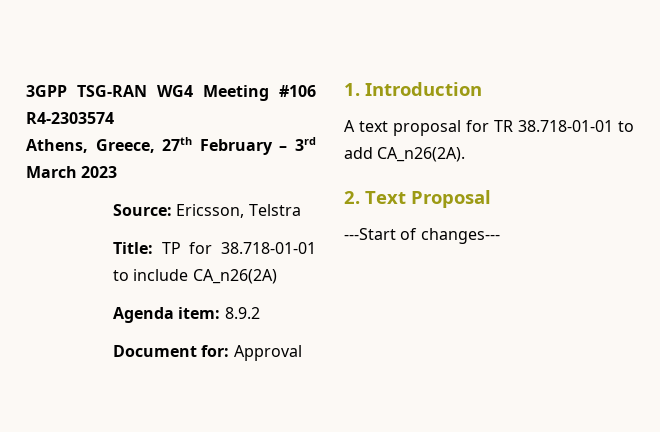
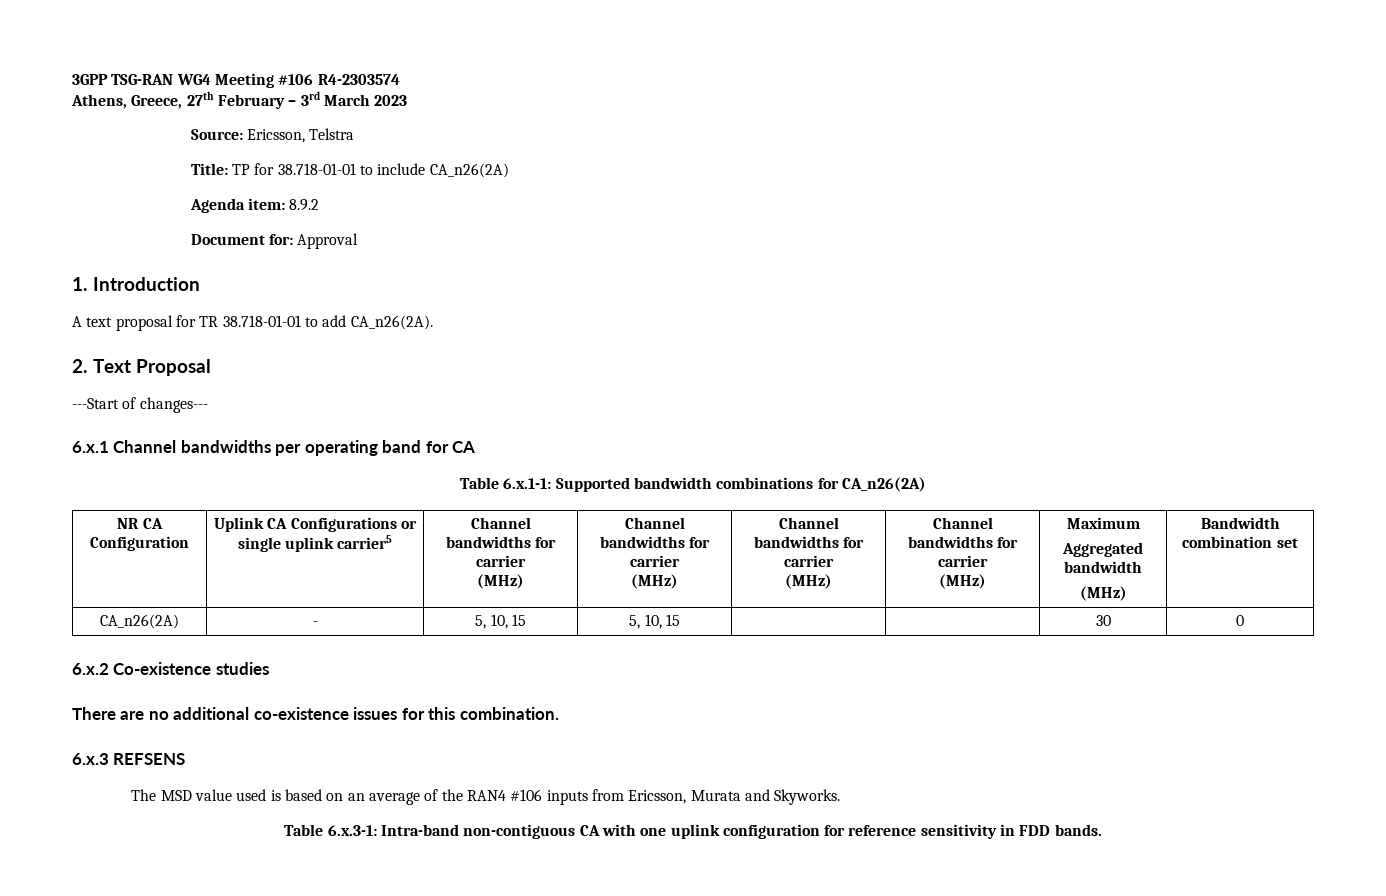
(500, 236) none -> [72,440,476,456] [460,477,926,492] [117,518,163,529] [90,536,189,551] [214,517,417,532] [237,535,393,552] [470,517,531,529] [445,536,557,548] [476,555,526,567] [477,574,524,589] [624,517,685,529] [599,536,711,548] [630,555,680,567] [631,574,678,589] [778,517,839,529] [753,536,865,548] [784,555,834,567] [785,574,832,589] [932,517,993,529] [907,536,1019,548] [938,555,988,567] [939,574,986,589] [1066,517,1140,529] [1062,542,1143,557] [1064,561,1142,573] [1079,586,1127,601] [1200,517,1280,529] [1182,536,1298,548] [100,614,179,629] [312,621,318,626] [475,614,526,629] [629,614,680,629] [1095,615,1111,626] [1236,615,1244,626] [72,662,269,675] [72,707,559,720] [72,753,186,765] [131,789,841,805] [284,824,1102,839] // 6.x.1 Channel bandwidths per operating band for CA // Table 6.x.1-1: Supported bandwidth combinations for CA_n26(2A) // NR CA Configuration | Uplink CA Configurations or single uplink carrier5 | Channel bandwidths for carrier // (MHz) | Channel bandwidths for carrier // (MHz) | Channel bandwidths for carrier // (MHz) | Channel bandwidths for carrier // (MHz) | Maximum // Aggregated bandwidth // (MHz) | Bandwidth combination set // CA_n26(2A) | - | 5, 10, 15 | 5, 10, 15 | | | 30 | 0 // 6.x.2 Co-existence studies // There are no additional co-existence issues for this combination. // 6.x.3 REFSENS // The MSD value used is based on an average of the RAN4 #106 inputs from Ericsson, Murata and Skyworks. // Table 6.x.3-1: Intra-band non-contiguous CA with one uplink configuration for reference sensitivity in FDD bands.

